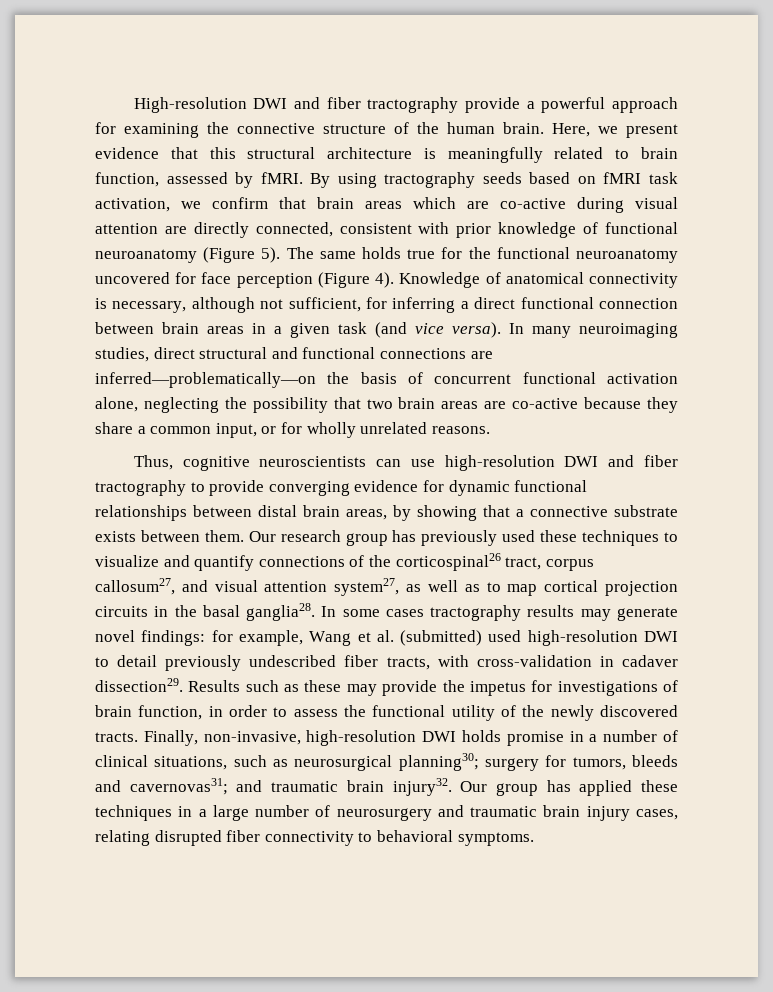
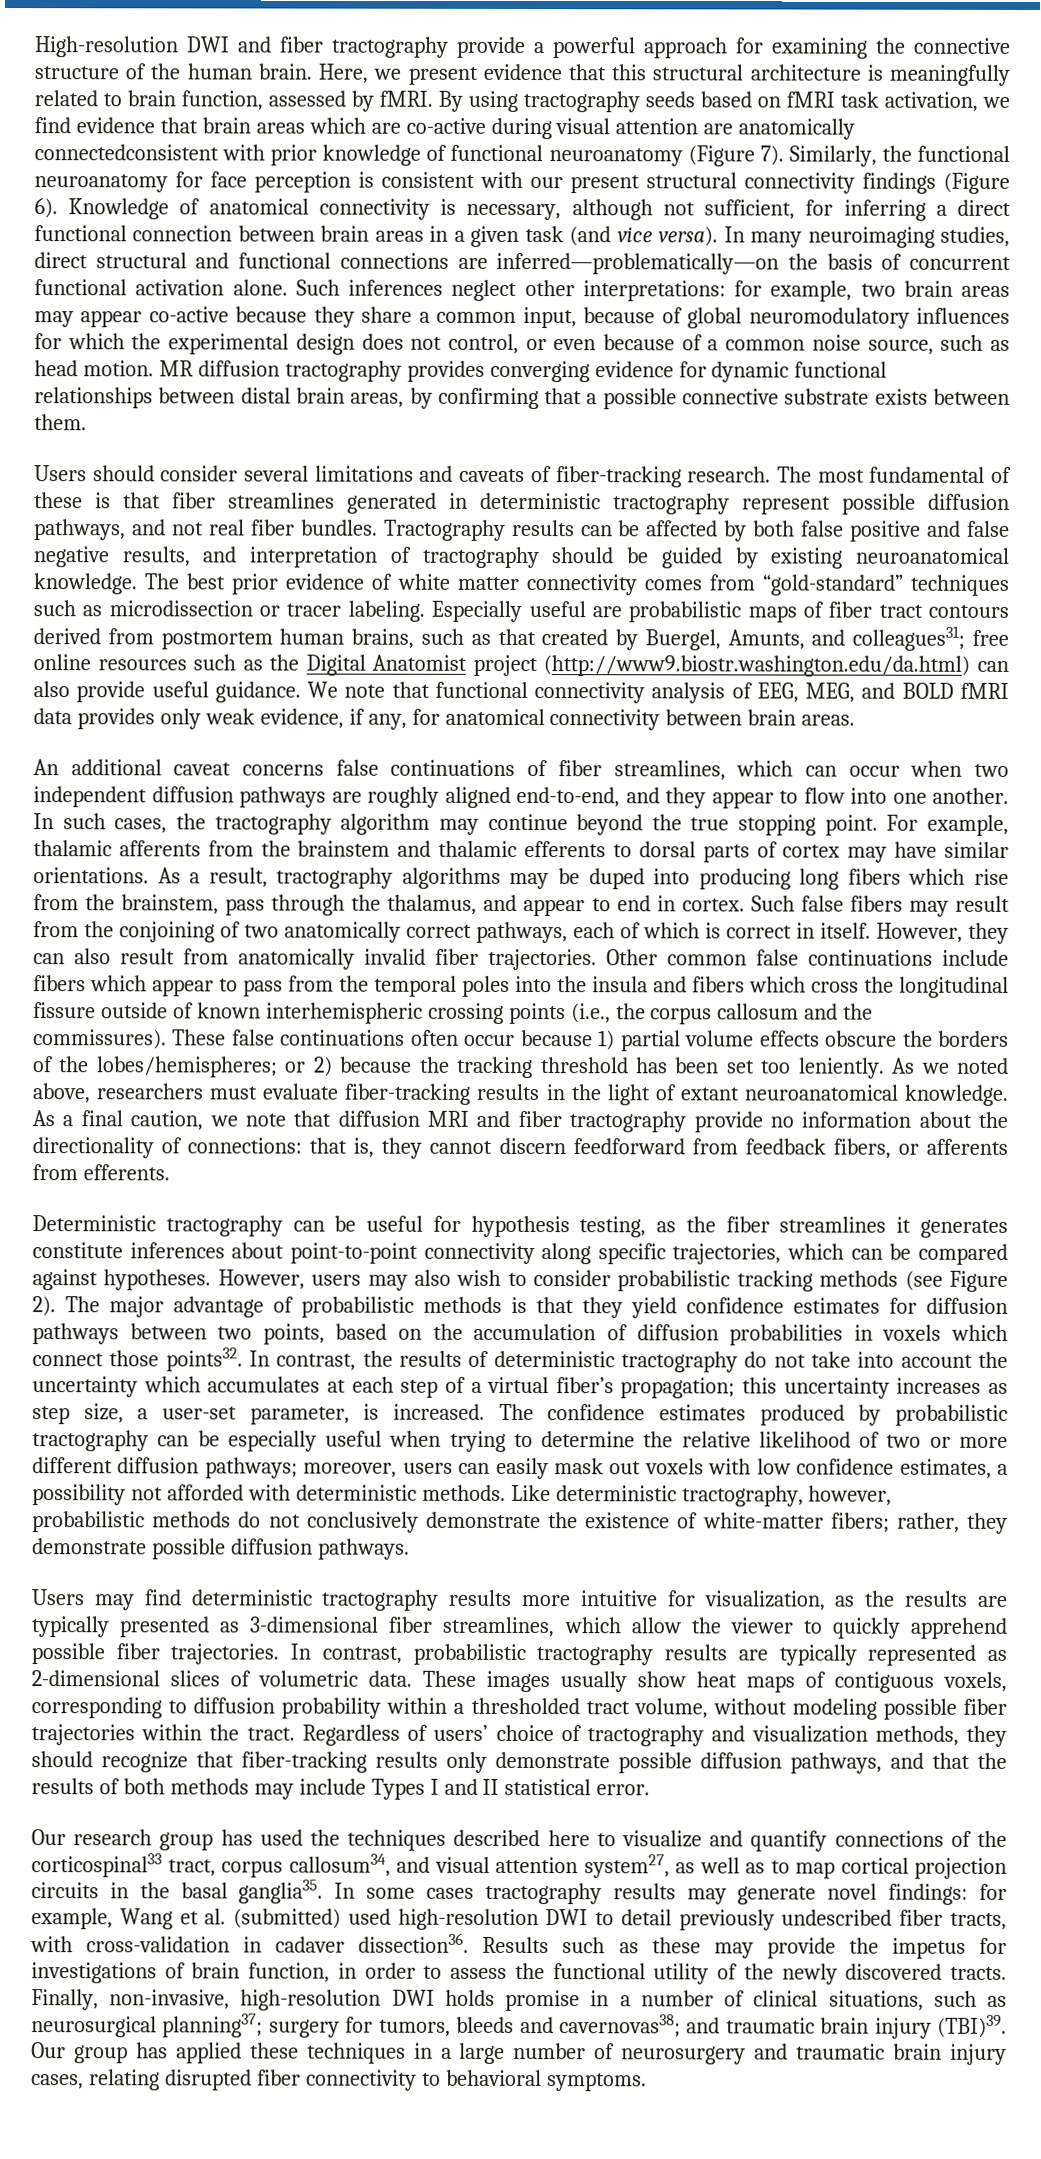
[212,197,268,209] confirm -> [34,117,155,134] find evidence
[193,222,412,238] directly connected, consistent -> [738,118,856,140] [34,144,219,161] anatomically connectedconsistent
[261,247,463,263] 5). The same holds true for -> [759,145,877,167] 7). Similarly,
[95,272,170,284] uncovered -> (168, 183) none
[317,272,395,288] (Figure 4). -> [358,171,1010,194] [34,198,58,219] is consistent with our present structural connectivity findings (Figure 6).
[95,397,361,413] alone, neglecting the possibility that -> [232,279,853,302] alone. Such inferences neglect other interpretations: for example,
[484,401,507,409] are -> [34,310,143,328] may appear
[261,422,490,438] [133,455,678,471] [95,480,265,496] or for wholly unrelated reasons. // Thus, cognitive neuroscientists can use high-resolution DWI and fiber tractography to provide -> [583,307,1010,329] [34,333,1011,355] [34,360,485,382] because of global neuromodulatory influences for which the experimental design does not control, or even because of a common noise source, such as head motion. MR diffusion tractography provides
[417,505,477,521] showing -> [437,387,539,410] confirming
(524, 513) none -> [602,388,677,410] possible
[248,530,660,546] Our research group has previously used these techniques -> [34,465,1013,488] [34,492,1010,515] [34,519,1010,542] [33,546,1011,569] [33,573,1010,596] [33,600,1010,623] [33,625,1010,651] [33,654,1009,677] [33,681,1009,704] [33,708,856,731] [33,759,1010,781] [33,786,1009,809] [33,813,1009,836] [33,840,1010,863] [33,867,1009,890] [33,894,1010,917] [33,921,1009,944] [33,948,1009,971] [33,975,1009,998] [33,1002,874,1025] [33,1029,1009,1052] [33,1056,1009,1079] [32,1083,1009,1106] [32,1110,1008,1133] [32,1137,1009,1159] [32,1164,170,1181] [32,1215,1008,1238] [32,1242,1008,1265] [32,1269,1008,1292] [32,1296,1008,1319] [32,1323,1009,1346] [32,1347,1009,1373] [32,1376,1008,1399] [32,1403,1008,1426] [32,1430,1008,1452] [32,1457,1009,1480] [32,1484,893,1507] [32,1511,1008,1534] [32,1538,410,1560] [31,1589,1008,1611] [31,1616,1008,1639] [31,1643,1008,1666] [31,1670,1007,1693] [31,1697,1008,1720] [31,1724,1008,1747] [31,1751,1007,1774] [31,1778,651,1800] [31,1829,590,1851] // Users should consider several limitations and caveats of fiber-tracking research. The most fundamental of these is that fiber streamlines generated in deterministic tractography represent possible diffusion pathways, and not real fiber bundles. Tractography results can be affected by both false positive and false negative results, and interpretation of tractography should be guided by existing neuroanatomical knowledge. The best prior evidence of white matter connectivity comes from “gold-standard” techniques such as microdissection or tracer labeling. Especially useful are probabilistic maps of fiber tract contours derived from postmortem human brains, such as that created by Buergel, Amunts, and colleagues31; free online resources such as the Digital Anatomist project (http://www9.biostr.washington.edu/da.html) can also provide useful guidance. We note that functional connectivity analysis of EEG, MEG, and BOLD fMRI data provides only weak evidence, if any, for anatomical connectivity between brain areas. // An additional caveat concerns false continuations of fiber streamlines, which can occur when two independent diffusion pathways are roughly aligned end-to-end, and they appear to flow into one another. In such cases, the tractography algorithm may continue beyond the true stopping point. For example, thalamic afferents from the brainstem and thalamic efferents to dorsal parts of cortex may have similar orientations. As a result, tractography algorithms may be duped into producing long fibers which rise from the brainstem, pass through the thalamus, and appear to end in cortex. Such false fibers may result from the conjoining of two anatomically correct pathways, each of which is correct in itself. However, they can also result from anatomically invalid fiber trajectories. Other common false continuations include fibers which appear to pass from the temporal poles into the insula and fibers which cross the longitudinal fissure outside of known interhemispheric crossing points (i.e., the corpus callosum and the commissures). These false continuations often occur because 1) partial volume effects obscure the borders of the lobes/hemispheres; or 2) because the tracking threshold has been set too leniently. As we noted above, researchers must evaluate fiber-tracking results in the light of extant neuroanatomical knowledge. As a final caution, we note that diffusion MRI and fiber tractography provide no information about the directionality of connections: that is, they cannot discern feedforward from feedback fibers, or afferents from efferents. // Deterministic tractography can be useful for hypothesis testing, as the fiber streamlines it generates constitute inferences about point-to-point connectivity along specific trajectories, which can be compared against hypotheses. However, users may also wish to consider probabilistic tracking methods (see Figure 2). The major advantage of probabilistic methods is that they yield confidence estimates for diffusion pathways between two points, based on the accumulation of diffusion probabilities in voxels which connect those points32. In contrast, the results of deterministic tractography do not take into account the uncertainty which accumulates at each step of a virtual fiber’s propagation; this uncertainty increases as step size, a user-set parameter, is increased. The confidence estimates produced by probabilistic tractography can be especially useful when trying to determine the relative likelihood of two or more different diffusion pathways; moreover, users can easily mask out voxels with low confidence estimates, a possibility not afforded with deterministic methods. Like deterministic tractography, however, probabilistic methods do not conclusively demonstrate the existence of white-matter fibers; rather, they demonstrate possible diffusion pathways. // Users may find deterministic tractography results more intuitive for visualization, as the results are typically presented as 3-dimensional fiber streamlines, which allow the viewer to quickly apprehend possible fiber trajectories. In contrast, probabilistic tractography results are typically represented as 2-dimensional slices of volumetric data. These images usually show heat maps of contiguous voxels, corresponding to diffusion probability within a thresholded tract volume, without modeling possible fiber trajectories within the tract. Regardless of users’ choice of tractography and visualization methods, they should recognize that fiber-tracking results only demonstrate possible diffusion pathways, and that the results of both methods may include Types I and II statistical error. // Our research group has used the techniques described here
[395,553,501,571] corticospinal26 -> [31,1853,162,1878] corticospinal33
[95,578,175,595] callosum27, -> [288,1853,391,1877] callosum34,
[246,603,316,621] ganglia28. -> [238,1879,324,1904] ganglia35.
[95,678,183,692] dissection29. -> [358,1932,470,1953] dissection36.
[398,753,479,771] planning30; -> [162,2013,264,2038] planning37;
[129,778,452,796] cavernovas31; and traumatic brain injury32. -> [558,2014,1007,2039] cavernovas38; and traumatic brain injury (TBI)39.

